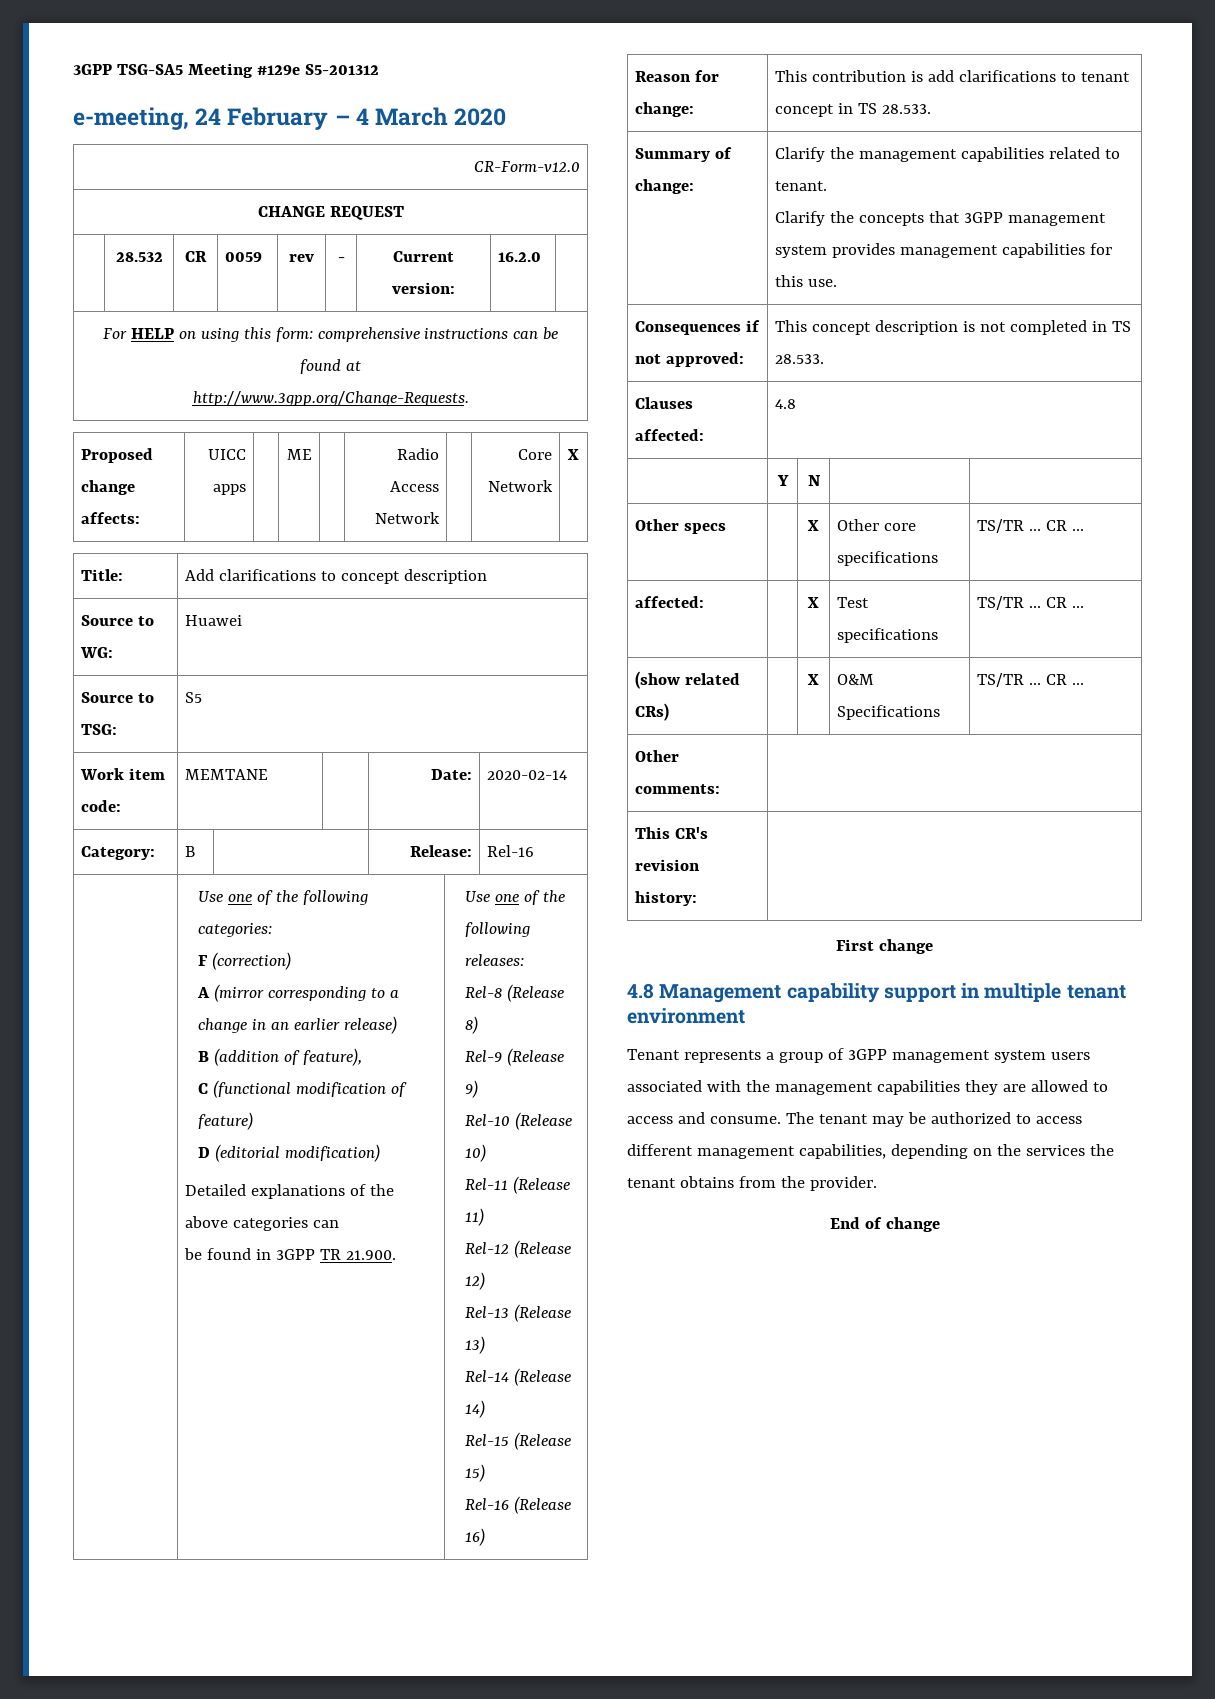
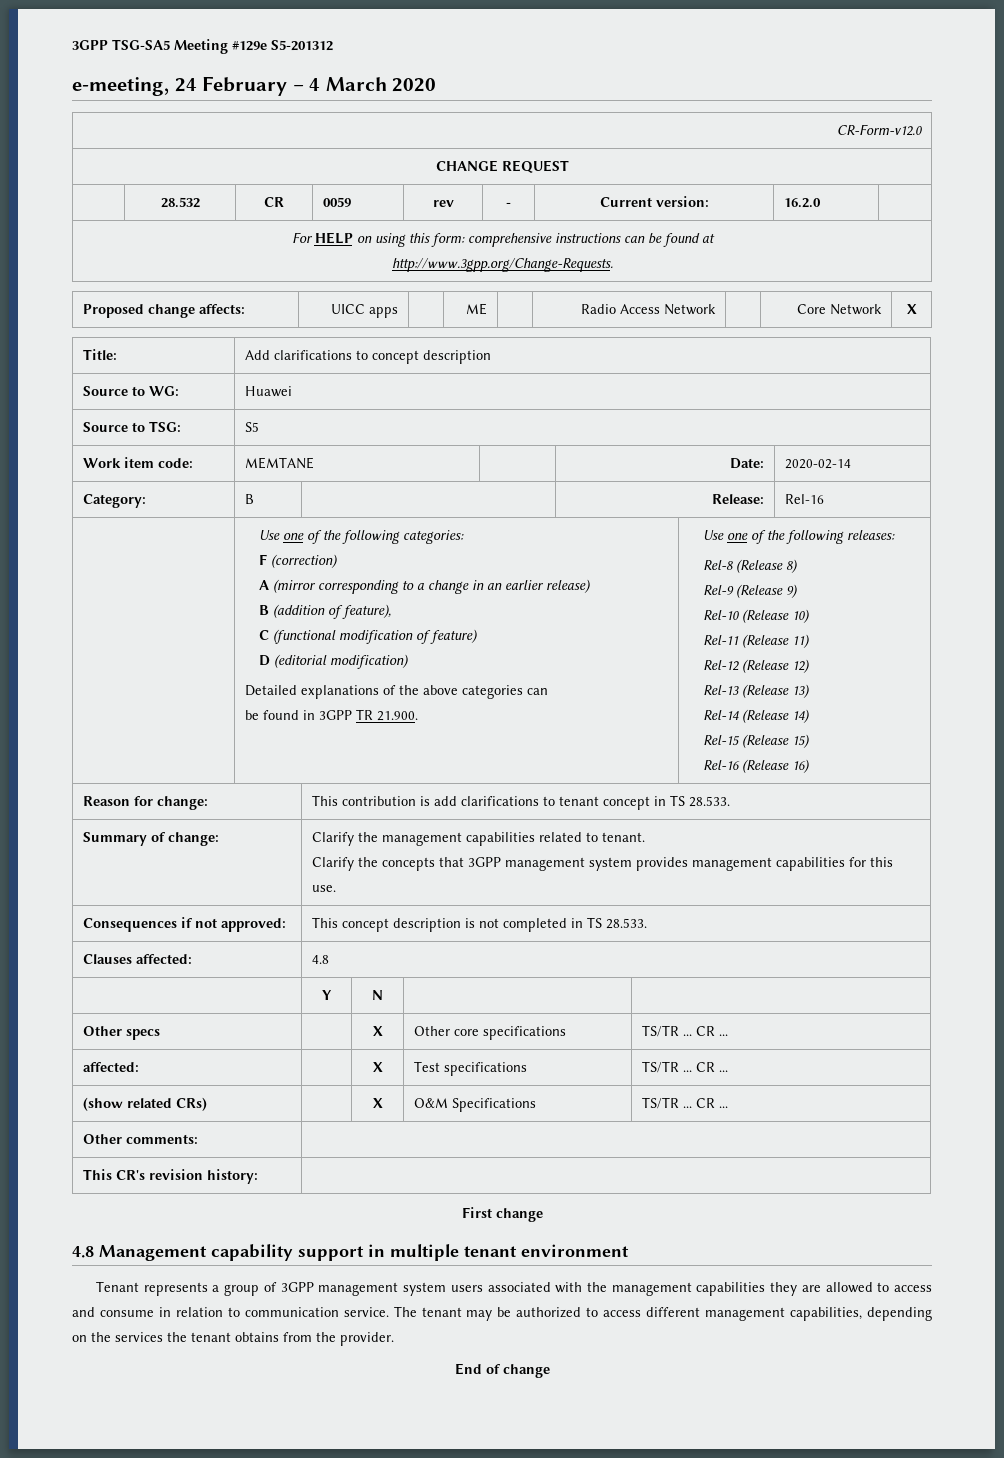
[709,1116,781,1124] consume. -> [99,1307,389,1317] consume in relation to communication service.

